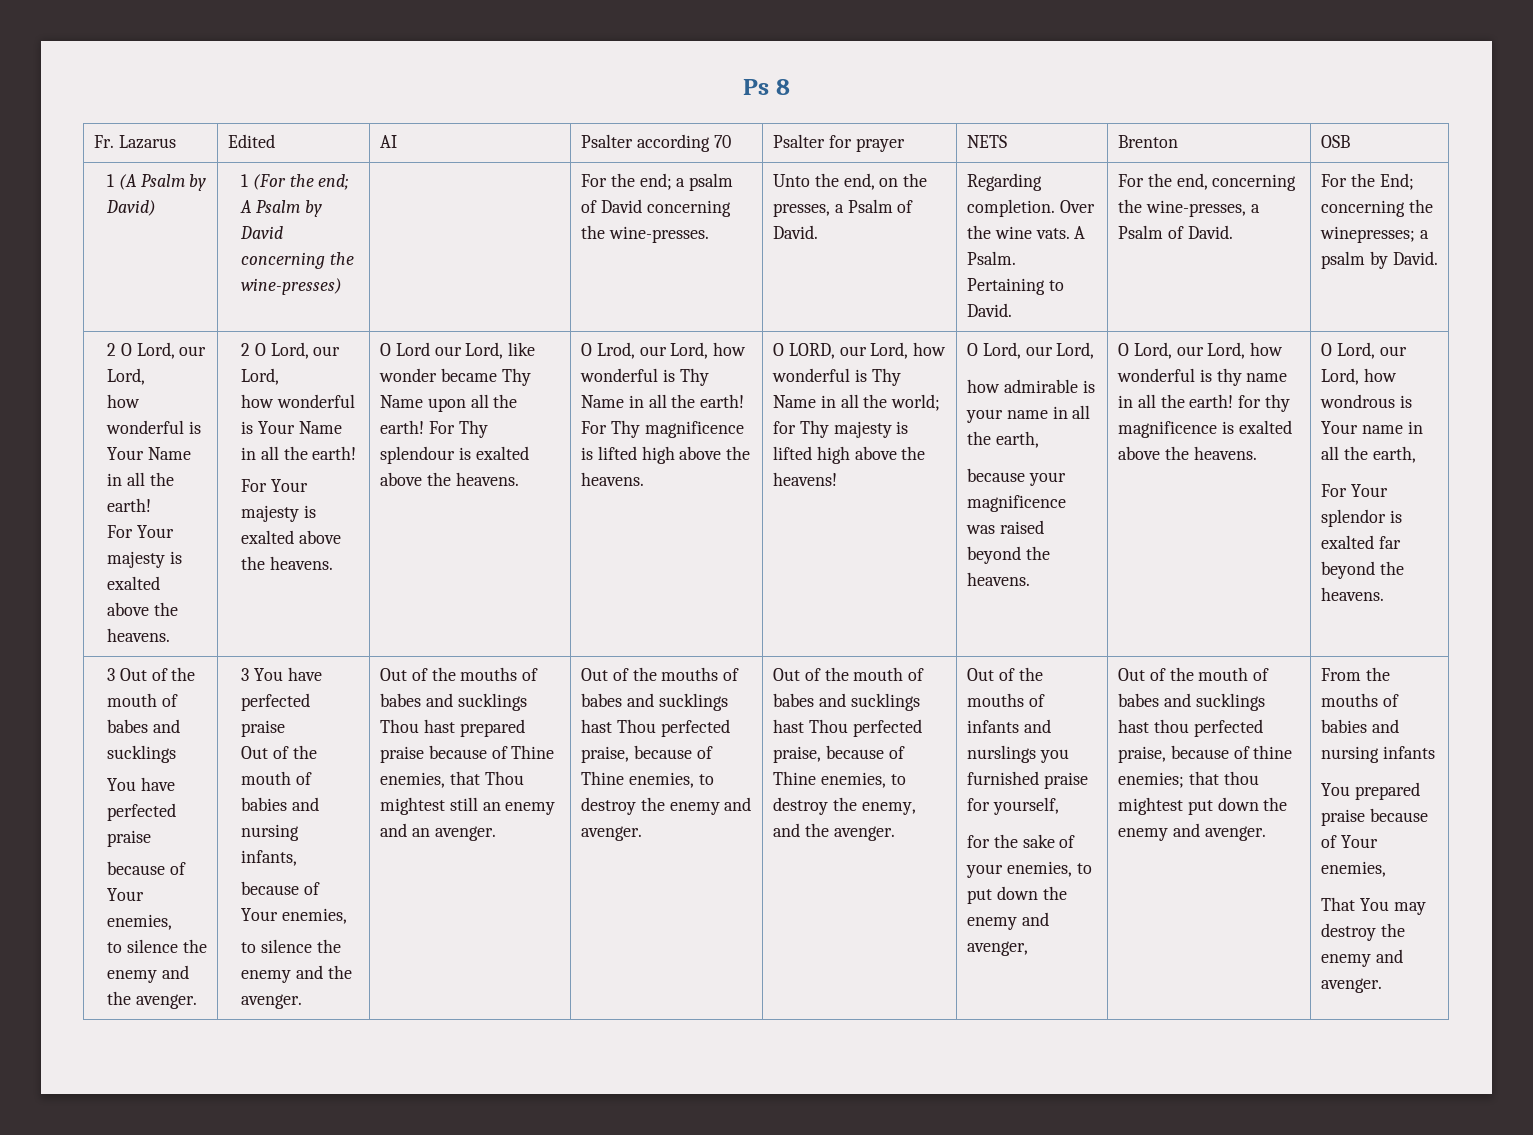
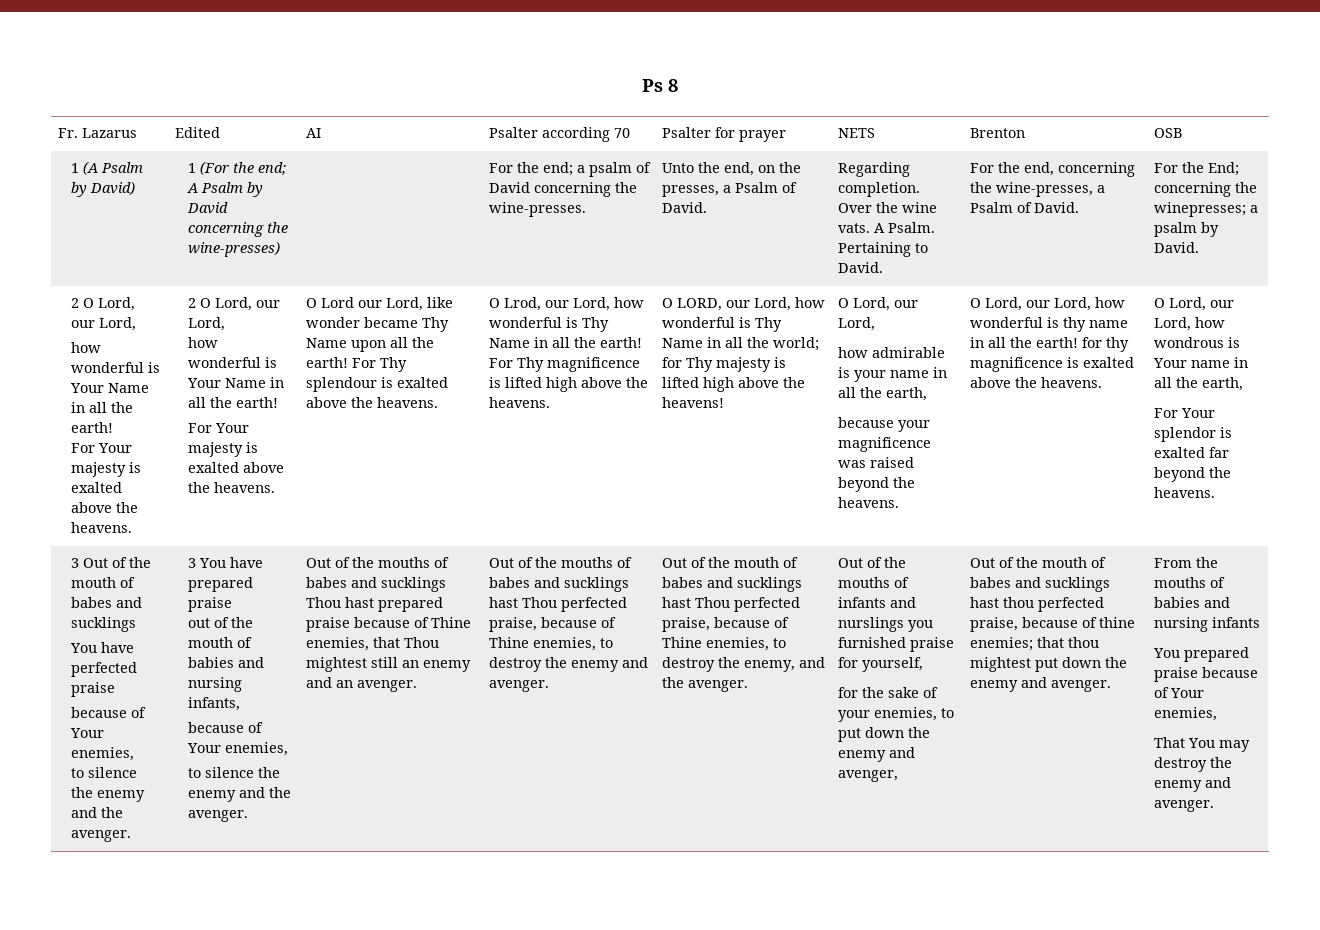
[241,693,311,711] [241,720,286,737] [241,746,269,759] perfected praise // Out -> [187,577,253,592] [187,597,232,612] [187,618,210,628] prepared praise // out

